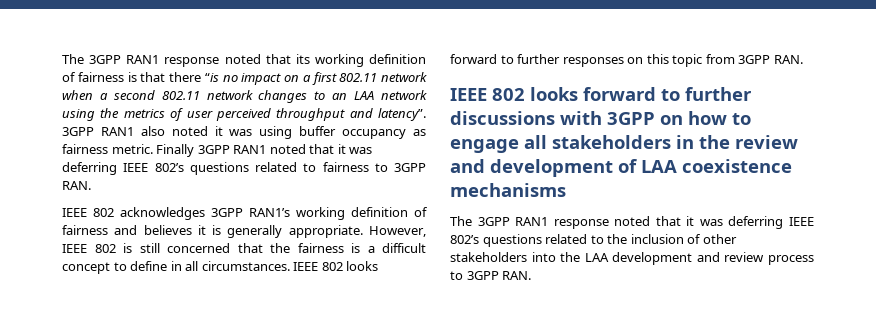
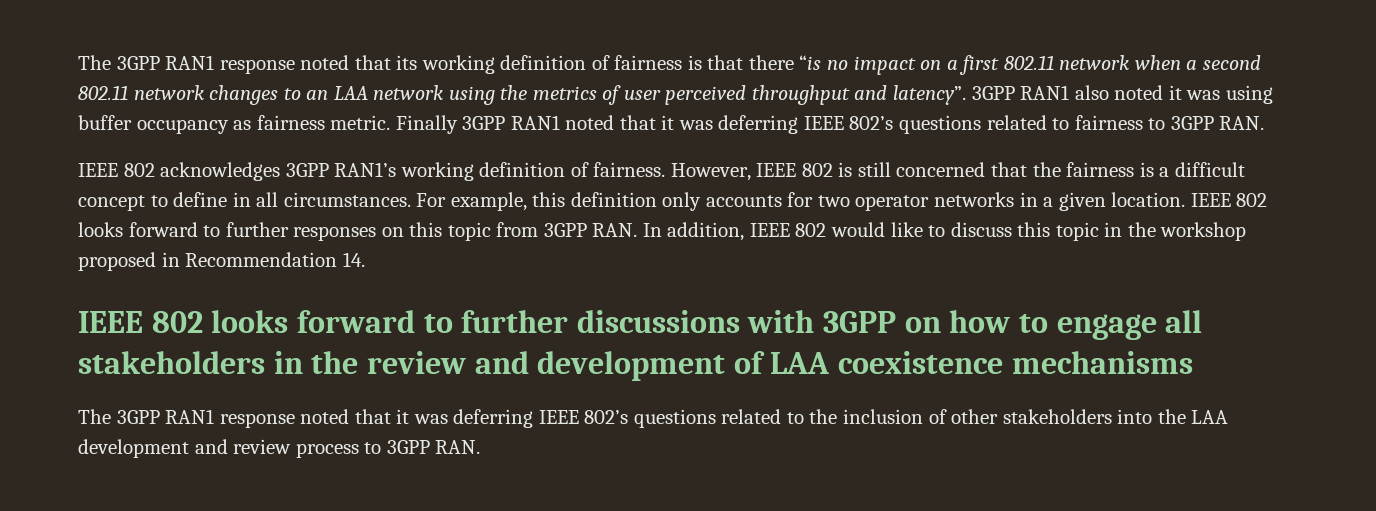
[62,225,363,238] fairness and believes it is generally appropriate. -> [593,162,666,177] fairness.
(290, 266) none -> [416,192,1186,211] For example, this definition only accounts for two operator networks in a given location.
(803, 59) none -> [642,222,1247,241] [78,252,365,271] In addition, IEEE 802 would like to discuss this topic in the workshop proposed in Recommendation 14.

